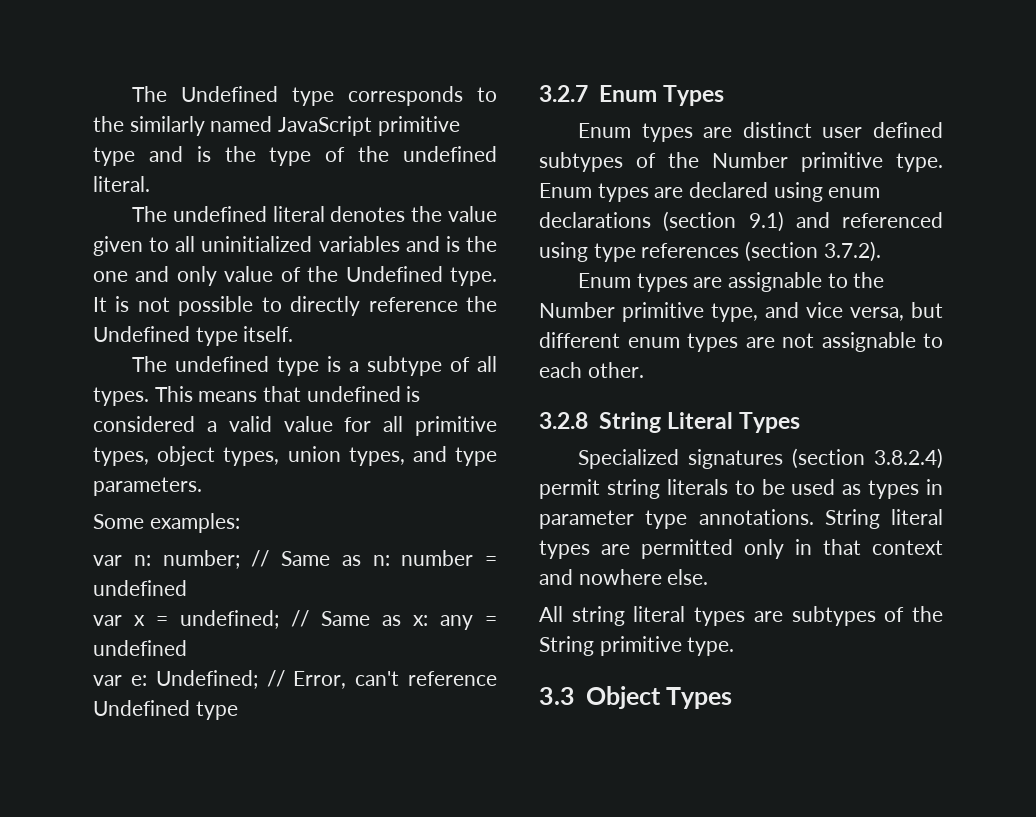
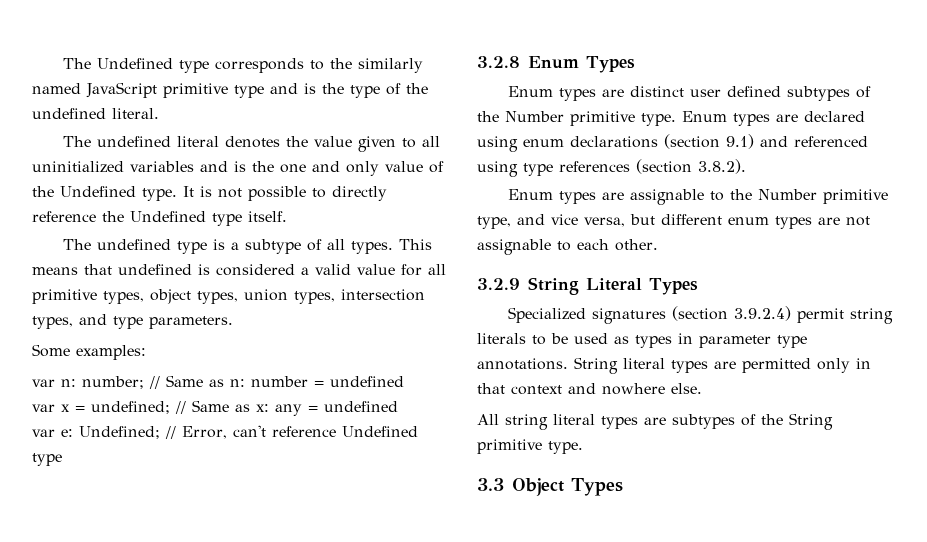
(405, 456) none -> [341,289,425,301] [32,316,73,329] intersection types,
[539,85,588,102] 3.2.7 -> [477,56,520,68] 3.2.8
[823,241,881,262] 3.7.2). -> [698,159,746,174] 3.8.2).
[539,412,588,429] 3.2.8 -> [477,278,520,290] 3.2.9
[874,448,943,469] 3.8.2.4) -> [734,306,792,321] 3.9.2.4)

